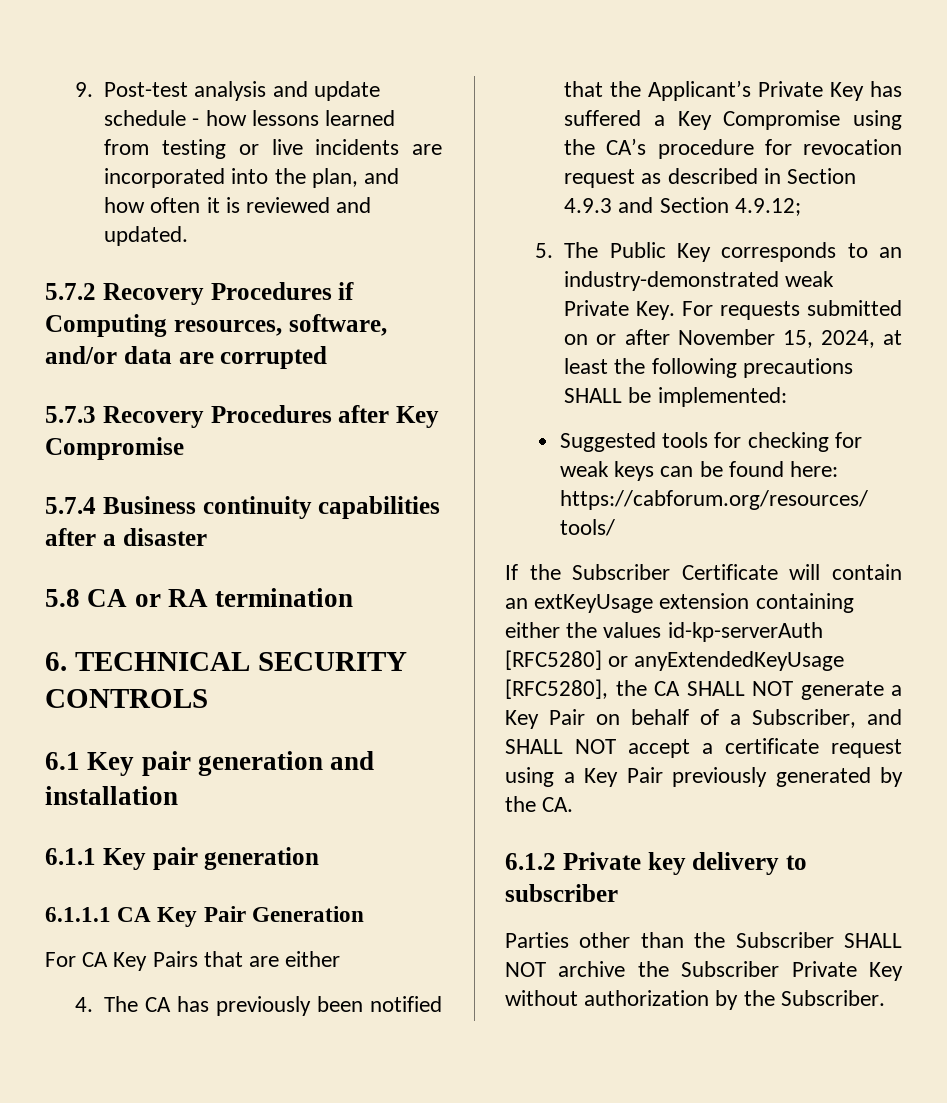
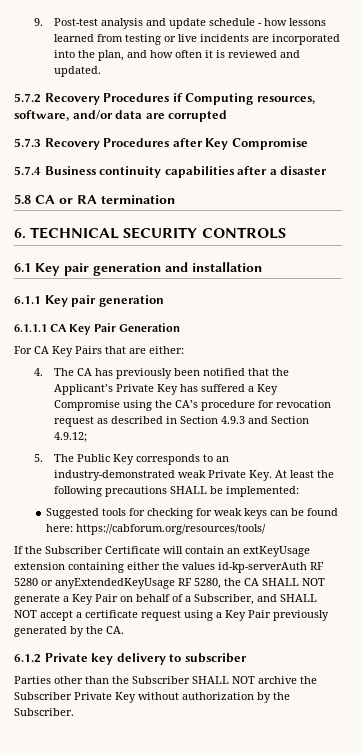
[285,951,341,967] either -> [149,346,184,354] either:
[682,300,902,320] [564,329,902,348] For requests submitted on or after November 15, 2024, at -> [275,470,288,478] At
[505,650,845,671] [505,679,608,699] [RFC5280] or anyExtendedKeyUsage [RFC5280], -> [310,562,324,570] [14,578,221,589] RF 5280 or anyExtendedKeyUsage RF 5280,

